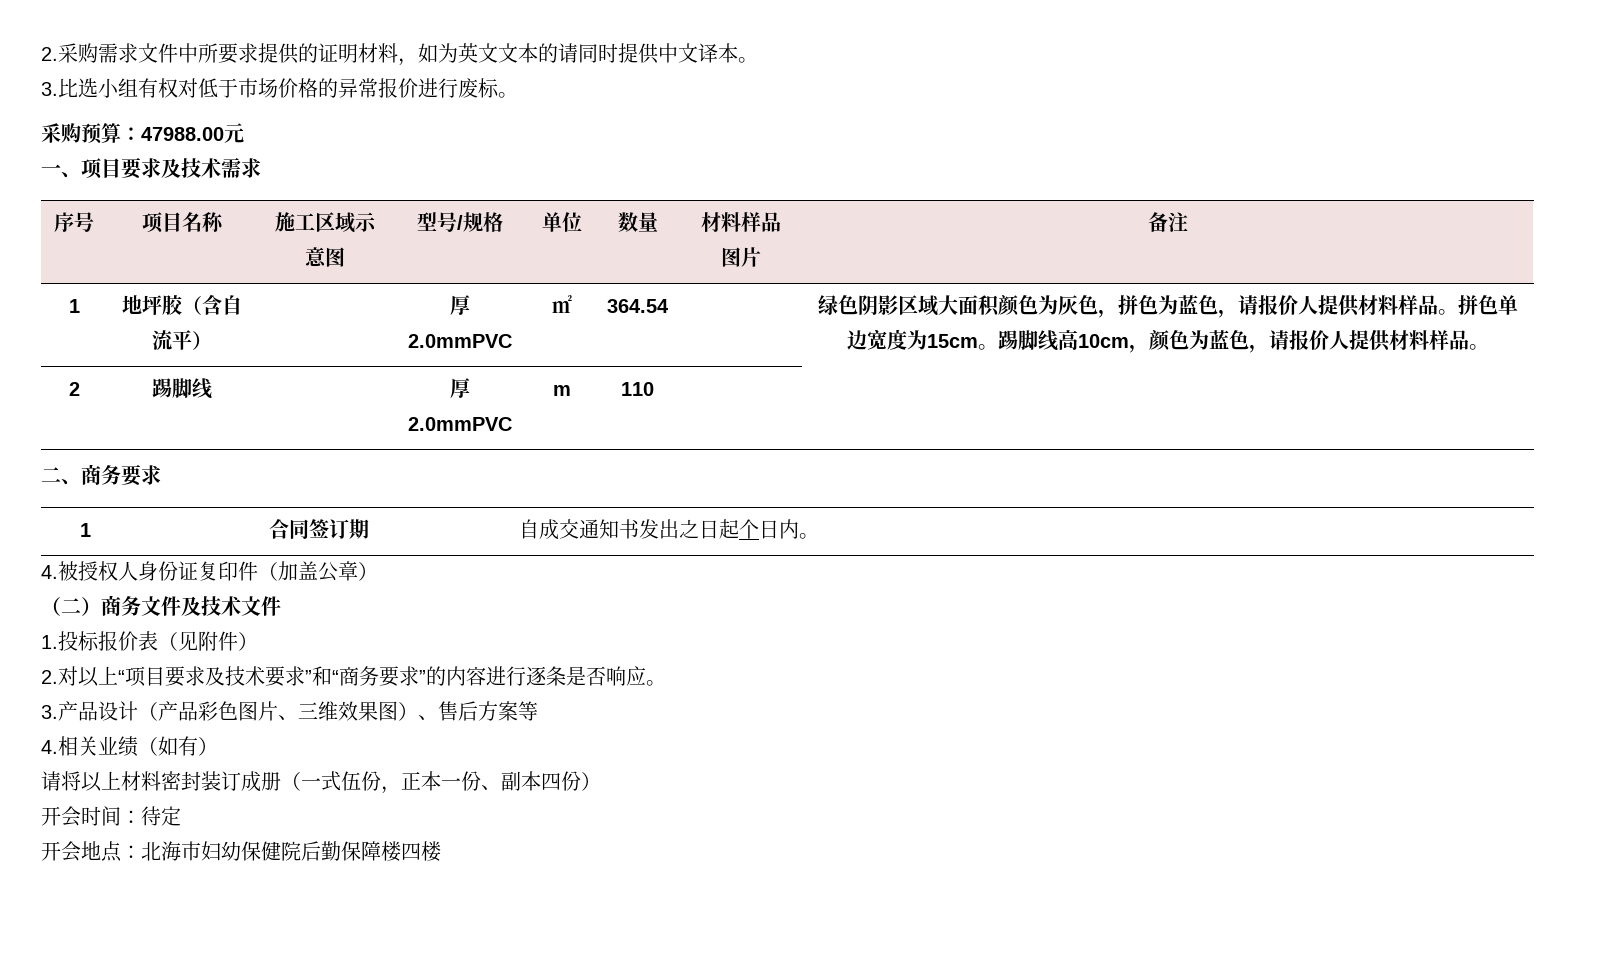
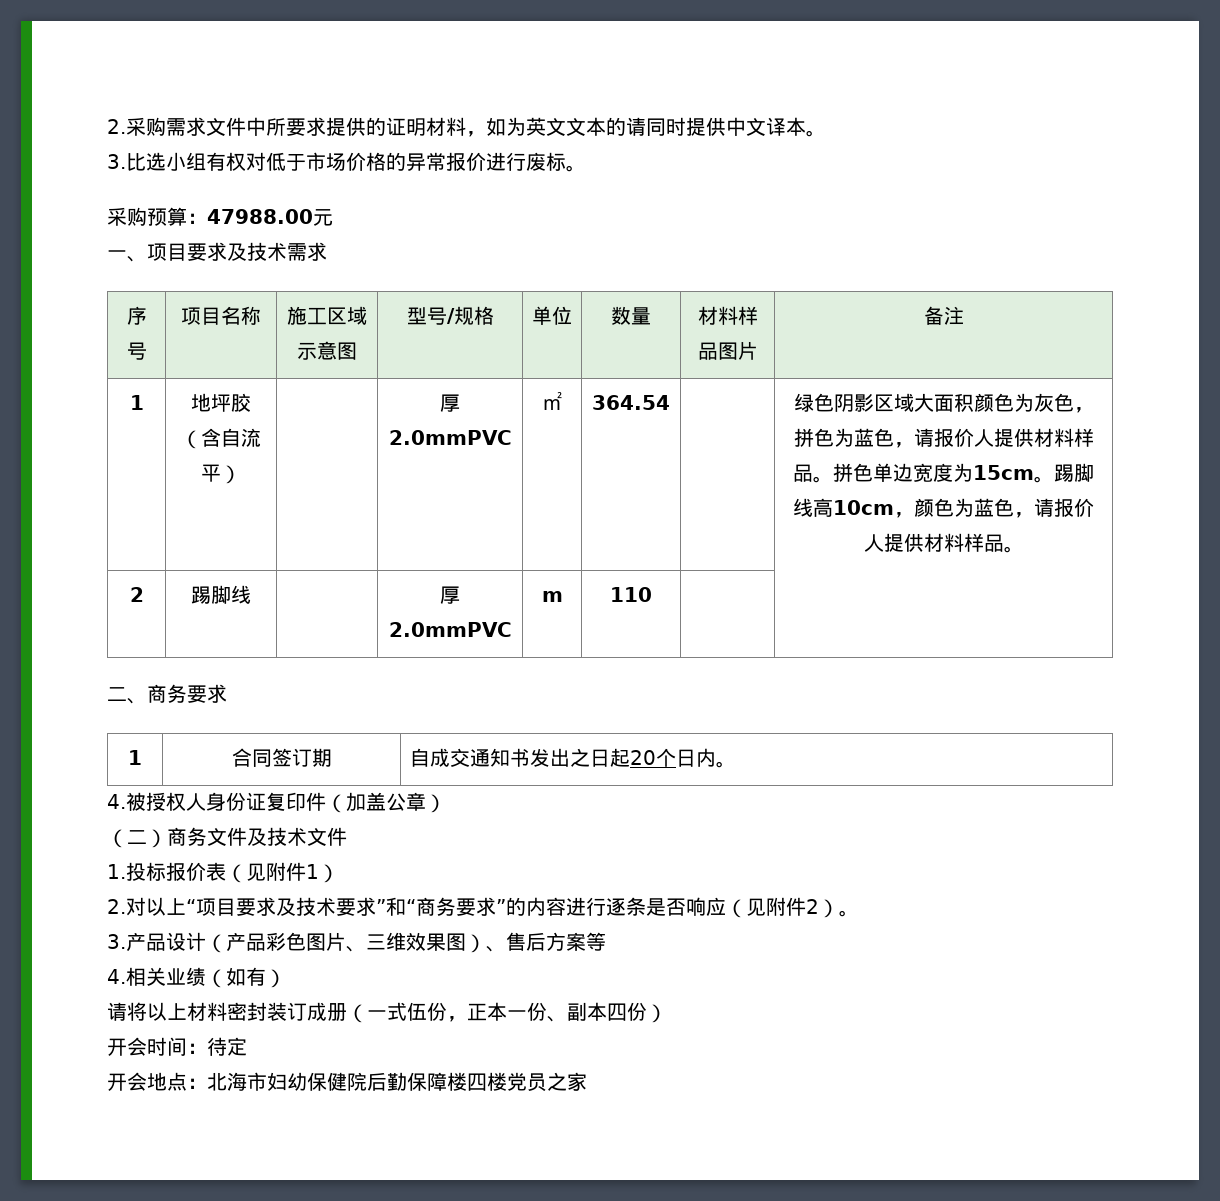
(740, 529) none -> [629,750,656,765] 20
(238, 641) none -> [306,864,319,879] 1
(646, 676) none -> [726,897,839,918] （见附件2）
(441, 851) none -> [507,1072,587,1092] 党员之家

